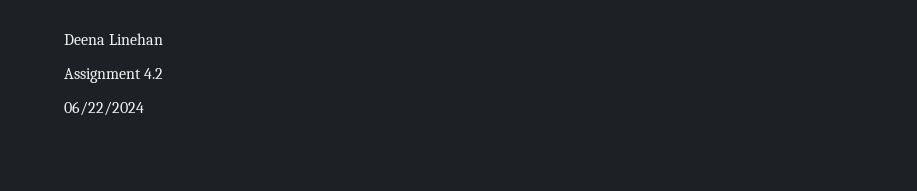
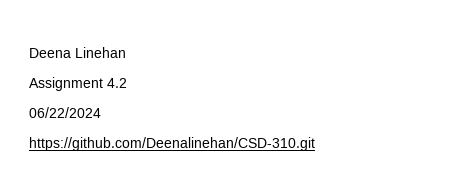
(144, 108) none -> [29,137,315,151] // https://github.com/Deenalinehan/CSD-310.git

